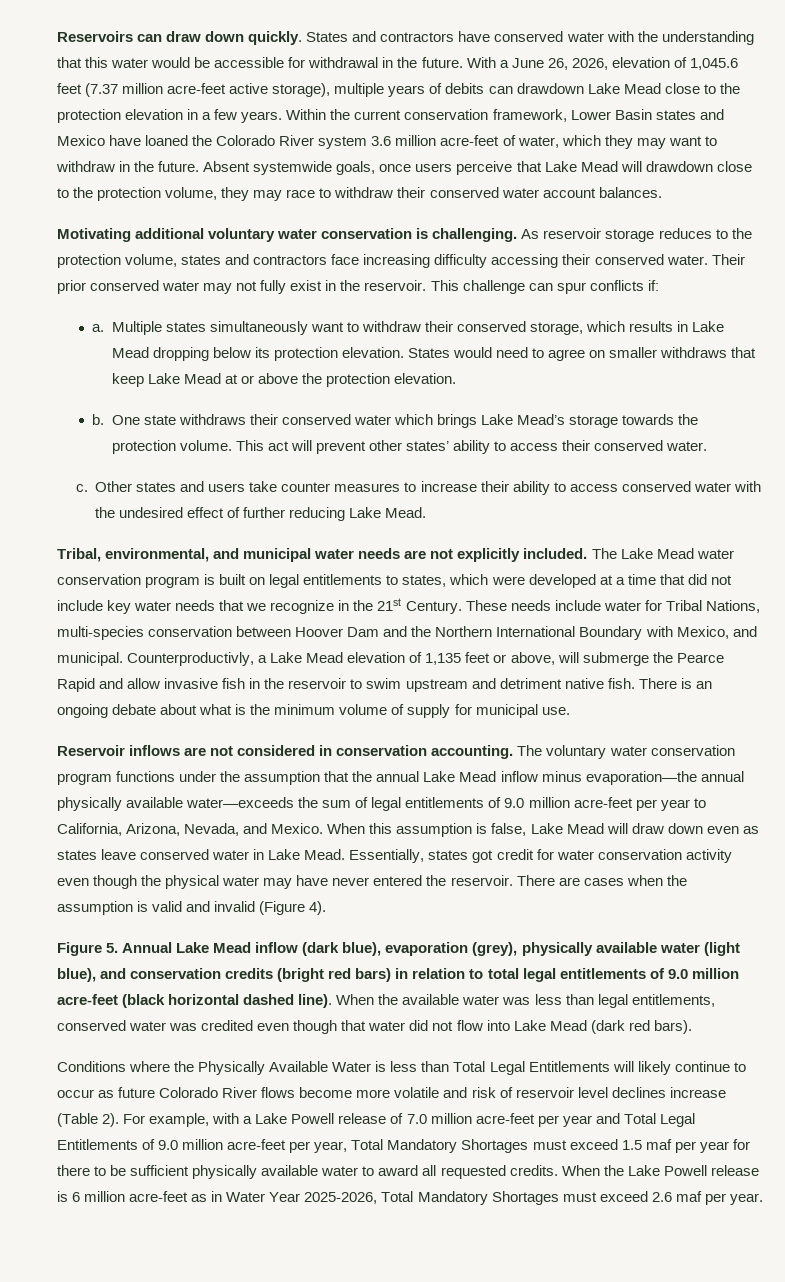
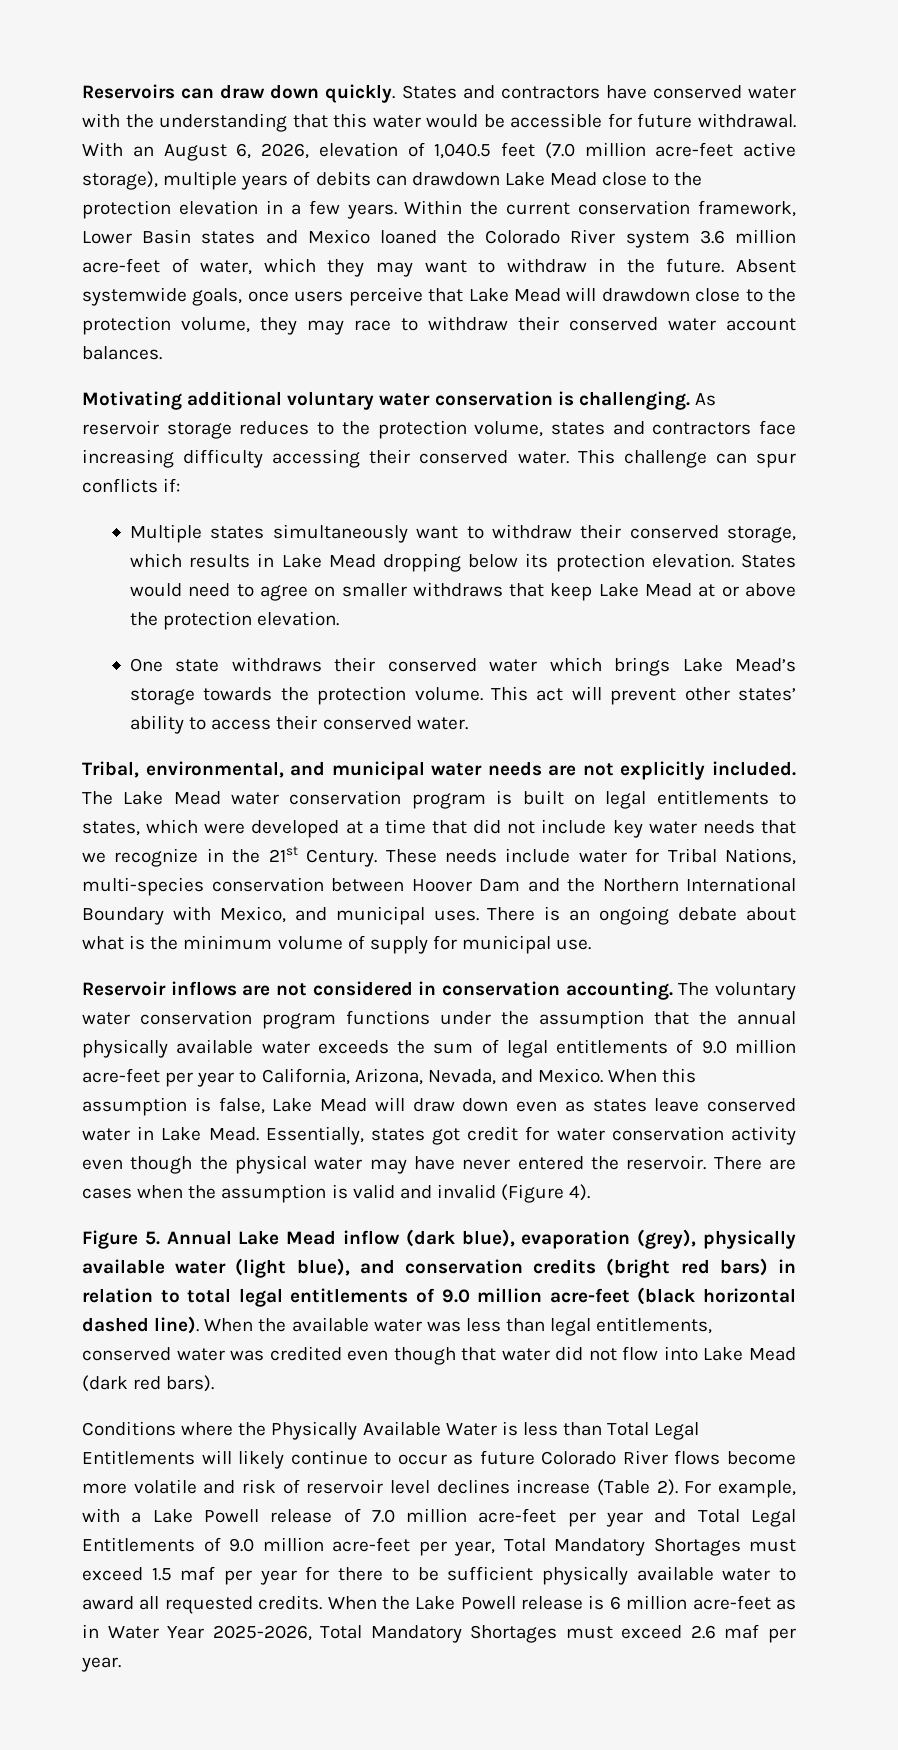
[308,57,738,70] [57,83,119,97] withdrawal in the future. With a June 26, 2026, elevation of 1,045.6 feet (7.37 -> [637,113,796,128] [82,142,575,161] future withdrawal. With an August 6, 2026, elevation of 1,040.5 feet (7.0
[109,135,142,146] have -> (370, 236) none
[711,254,745,265] [57,280,427,294] Their prior conserved water may not fully exist in the reservoir. -> (569, 457) none
[92,324,105,332] a. -> (181, 485) none
[92,414,105,425] b. -> (340, 618) none
[75,481,761,495] [95,507,427,521] // c. Other states and users take counter measures to increase their ability to access conserved water with the undesired effect of further reducing Lake Mead. -> (468, 723) none
[57,652,724,666] [57,678,635,692] municipal. Counterproductivly, a Lake Mead elevation of 1,135 feet or above, will submerge the Pearce Rapid and allow invasive fish in the reservoir to swim upstream and detriment native fish. -> [335,906,479,925] municipal uses.
[423,771,744,785] [57,797,295,811] Lake Mead inflow minus evaporation—the annual physically available water—exceeds -> [82,1039,389,1058] physically available water exceeds

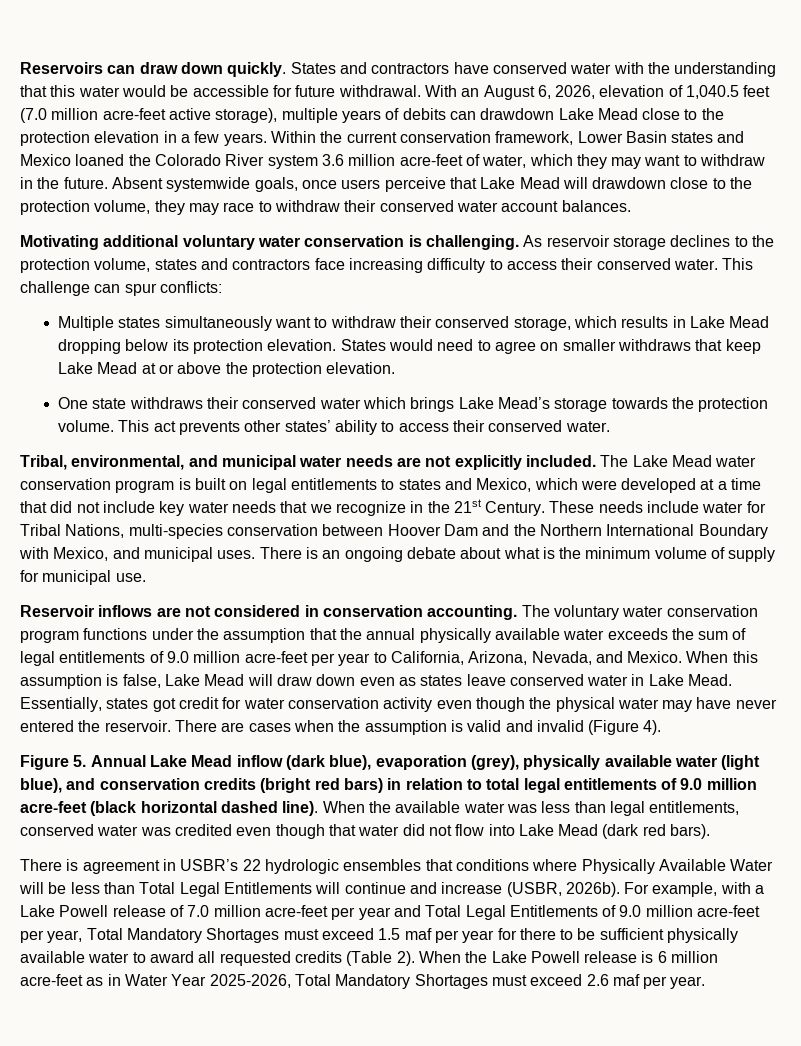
[239,421,310,435] reduces -> [670,235,731,247] declines
[272,449,361,468] accessing -> [489,259,557,270] to access
[82,478,181,493] conflicts if: -> [159,281,222,293] conflicts:
[571,686,677,705] will prevent -> [178,421,240,435] prevents
[82,821,140,836] states, -> [398,478,532,492] states and Mexico,
[82,1421,267,1436] Conditions where the -> [20,859,578,874] There is agreement in USBR’s 22 hydrologic ensembles that conditions where
[501,1421,518,1436] is -> [19,882,67,894] will be
[238,1450,796,1469] [82,1479,678,1496] likely continue to occur as future Colorado River flows become more volatile and risk of reservoir level declines increase (Table 2). -> [344,882,620,897] continue and increase (USBR, 2026b).
[258,1595,323,1610] credits. -> [294,951,415,966] credits (Table 2).

